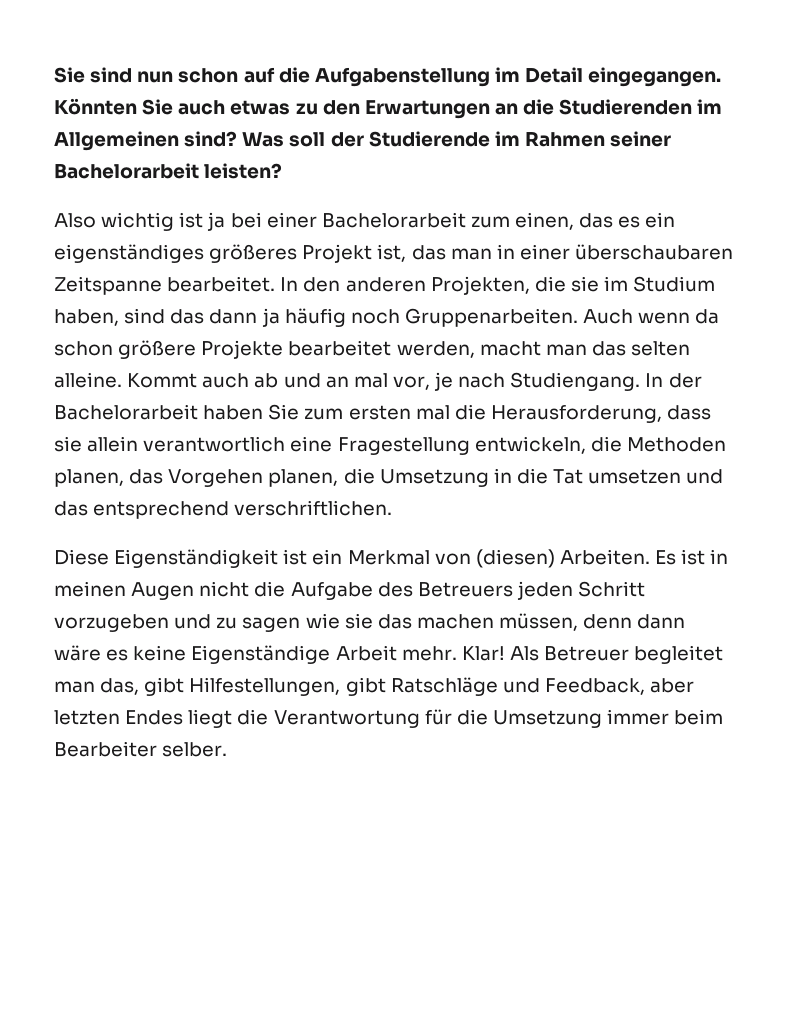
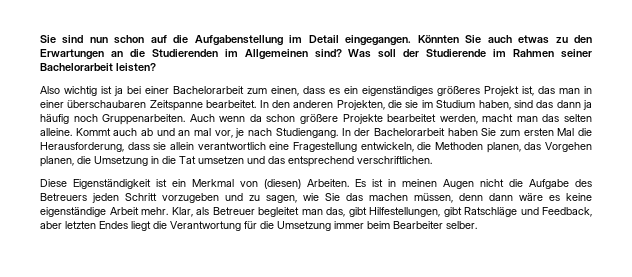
[579,213,614,228] das -> [303,86,325,94] dass
[415,405,450,420] mal -> [557,128,575,136] Mal
[242,613,373,632] sagen wie sie -> [266,193,340,203] sagen, wie Sie
[191,645,331,664] Eigenständige -> [40,207,106,217] eigenständige
[461,646,539,661] Klar! Als -> [171,207,209,217] Klar, als

